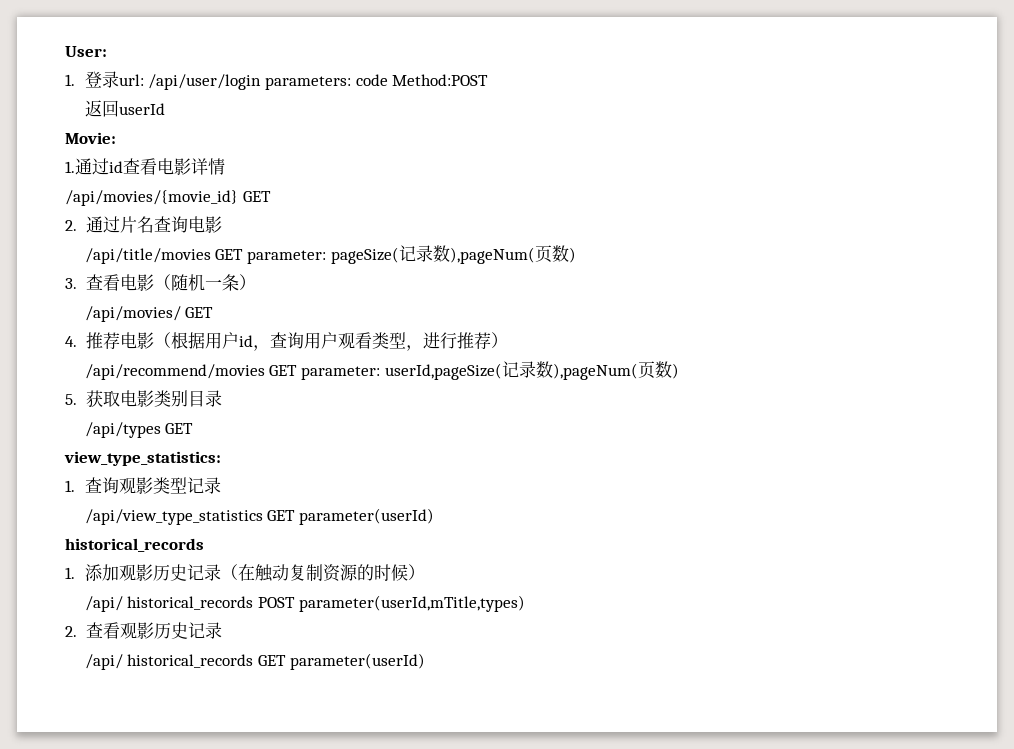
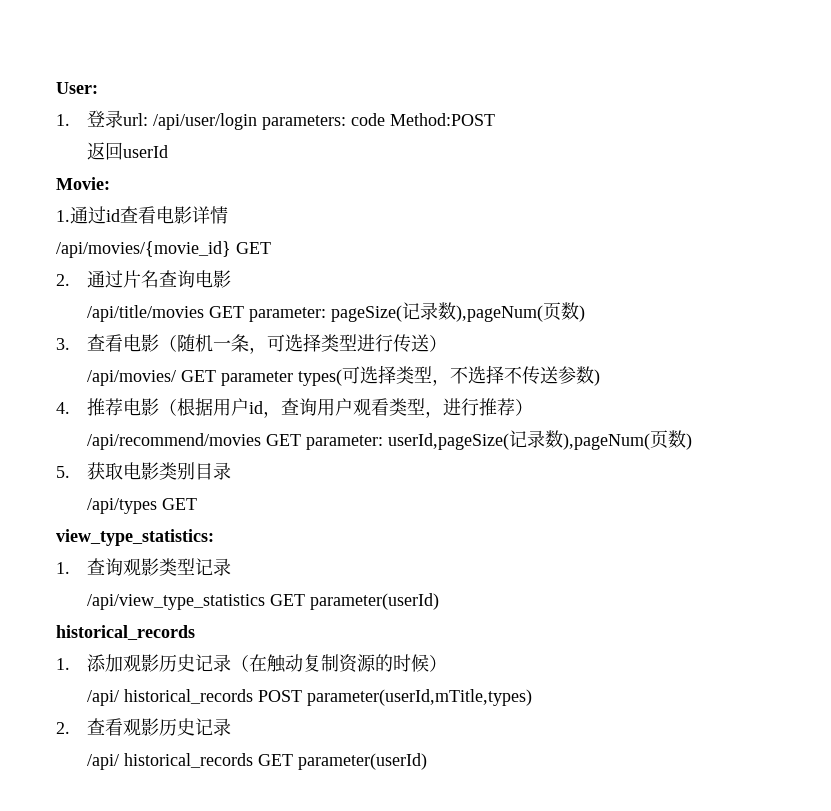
[238,274,256,290] [84,306,214,322] ） // /api/movies/ GET -> [248,333,447,354] [86,365,600,386] ，可选择类型进行传送） // /api/movies/ GET parameter types(可选择类型，不选择不传送参数)

